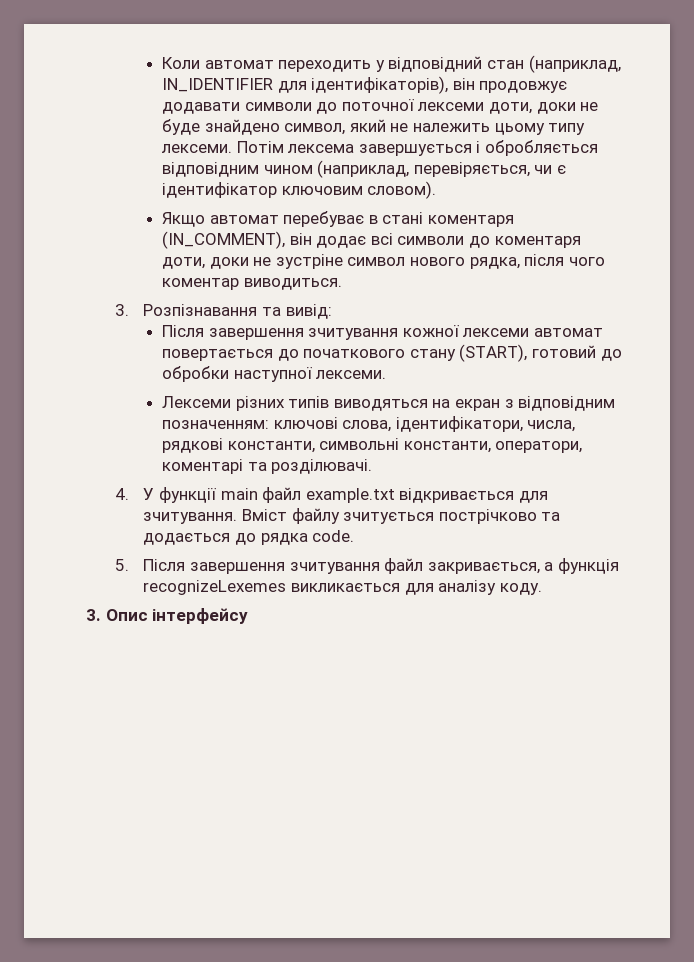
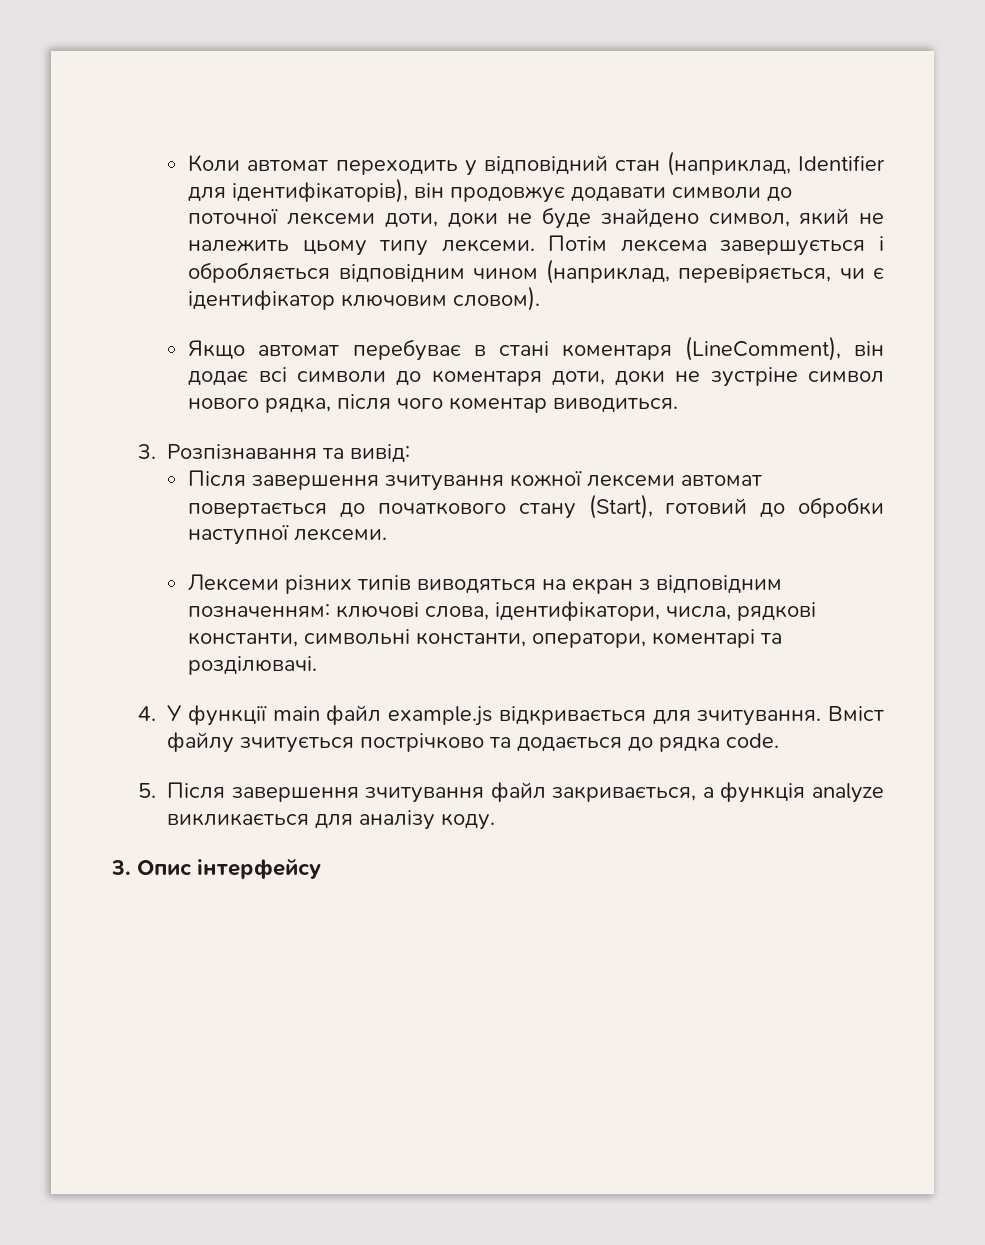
[162,78,274,92] IN_IDENTIFIER -> [798,155,885,171] Identifier
[162,231,286,249] (IN_COMMENT), -> [684,336,841,361] (LineComment),
[459,344,528,362] (START), -> [588,494,653,519] (Start),
[305,488,395,503] example.txt -> [388,706,493,726] example.js
[143,580,287,595] recognizeLexemes -> [812,783,884,803] analyze

